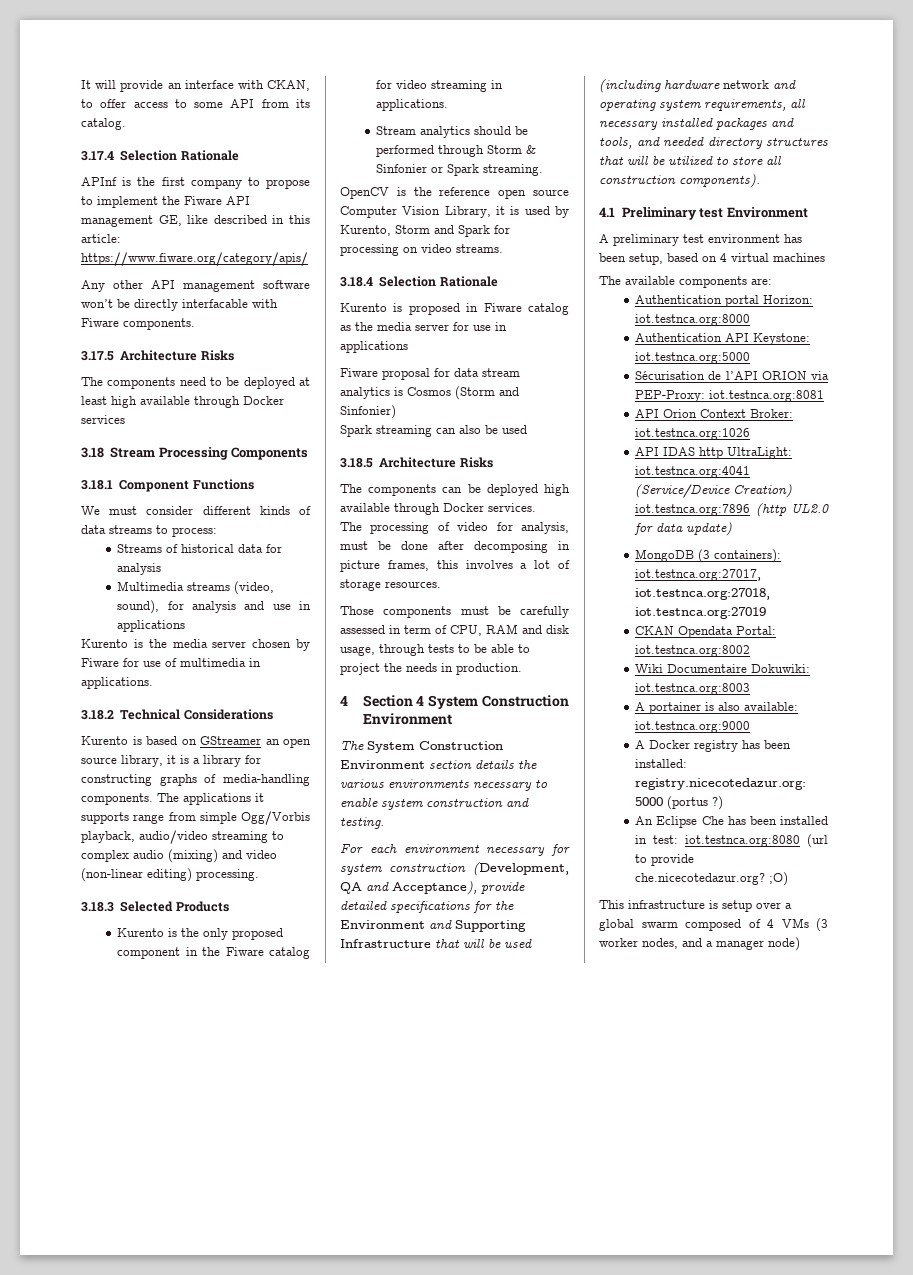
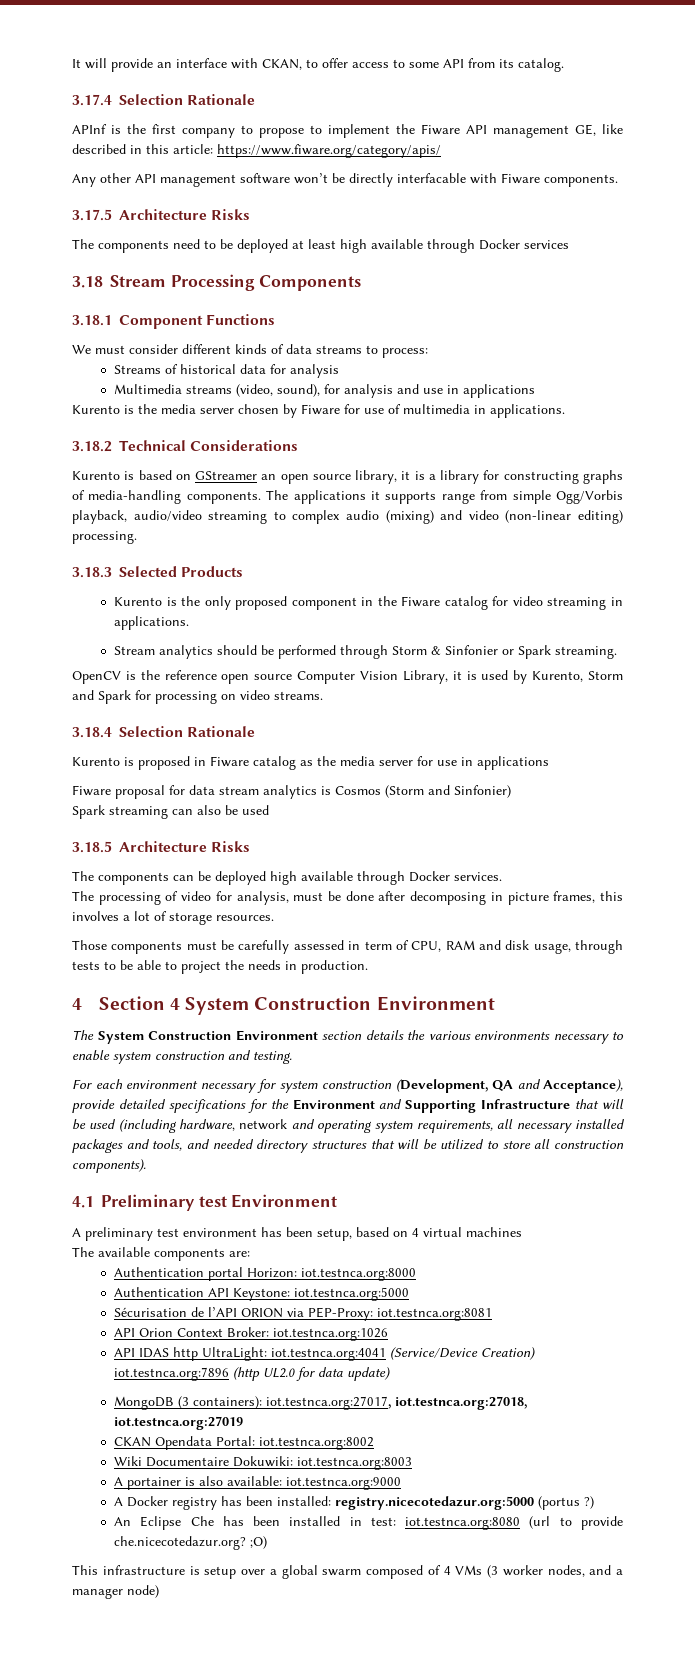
[664,80,720,89] hardware -> [179,1119,236,1131] hardware,

